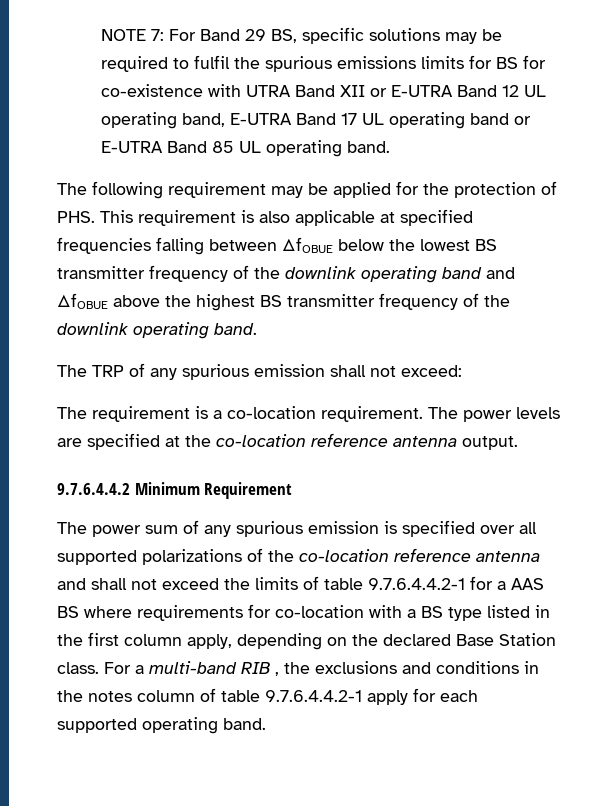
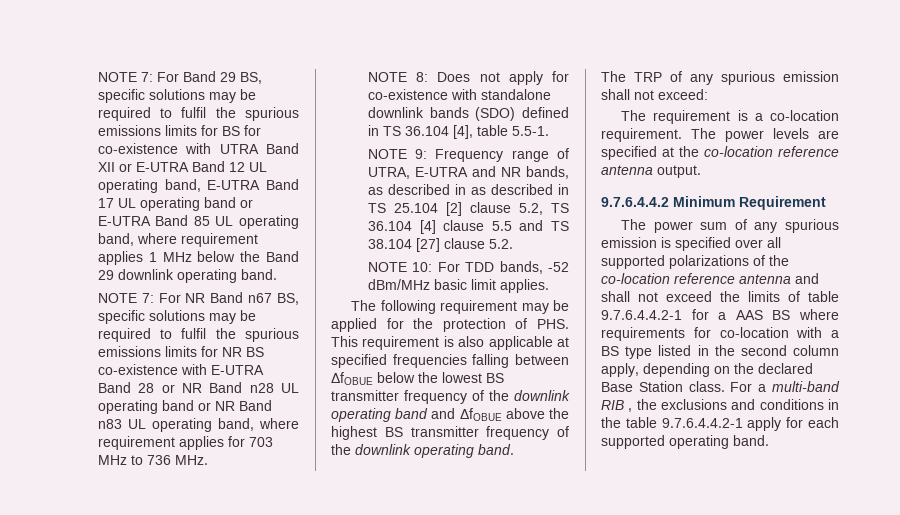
[347,141,391,153] band. -> [97,233,258,247] [97,251,299,265] [97,269,277,283] [97,292,299,305] [97,310,256,324] [97,328,299,342] [97,346,264,357] [97,364,264,375] [97,382,299,393] [97,400,272,414] [97,418,299,432] [97,436,273,450] [97,455,208,465] [367,71,569,85] [367,89,551,100] [367,107,569,121] [367,125,549,139] [367,148,569,162] [367,166,569,179] [367,184,569,195] [367,202,569,216] [367,220,569,234] [367,238,513,252] [367,261,569,274] [367,279,549,293] band, where requirement applies 1 MHz below the Band 29 downlink operating band. // NOTE 7: For NR Band n67 BS, specific solutions may be required to fulfil the spurious emissions limits for NR BS co-existence with E-UTRA Band 28 or NR Band n28 UL operating band or NR Band n83 UL operating band, where requirement applies for 703 MHz to 736 MHz. // NOTE 8: Does not apply for co-existence with standalone downlink bands (SDO) defined in TS 36.104 [4], table 5.5-1. // NOTE 9: Frequency range of UTRA, E-UTRA and NR bands, as described in as described in TS 25.104 [2] clause 5.2, TS 36.104 [4] clause 5.5 and TS 38.104 [27] clause 5.2. // NOTE 10: For TDD bands, -52 dBm/MHz basic limit applies.
[88,632,119,646] first -> [740,345,787,356] second
[88,688,216,702] notes column of -> (621, 422) none

